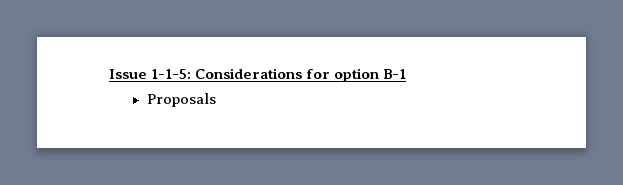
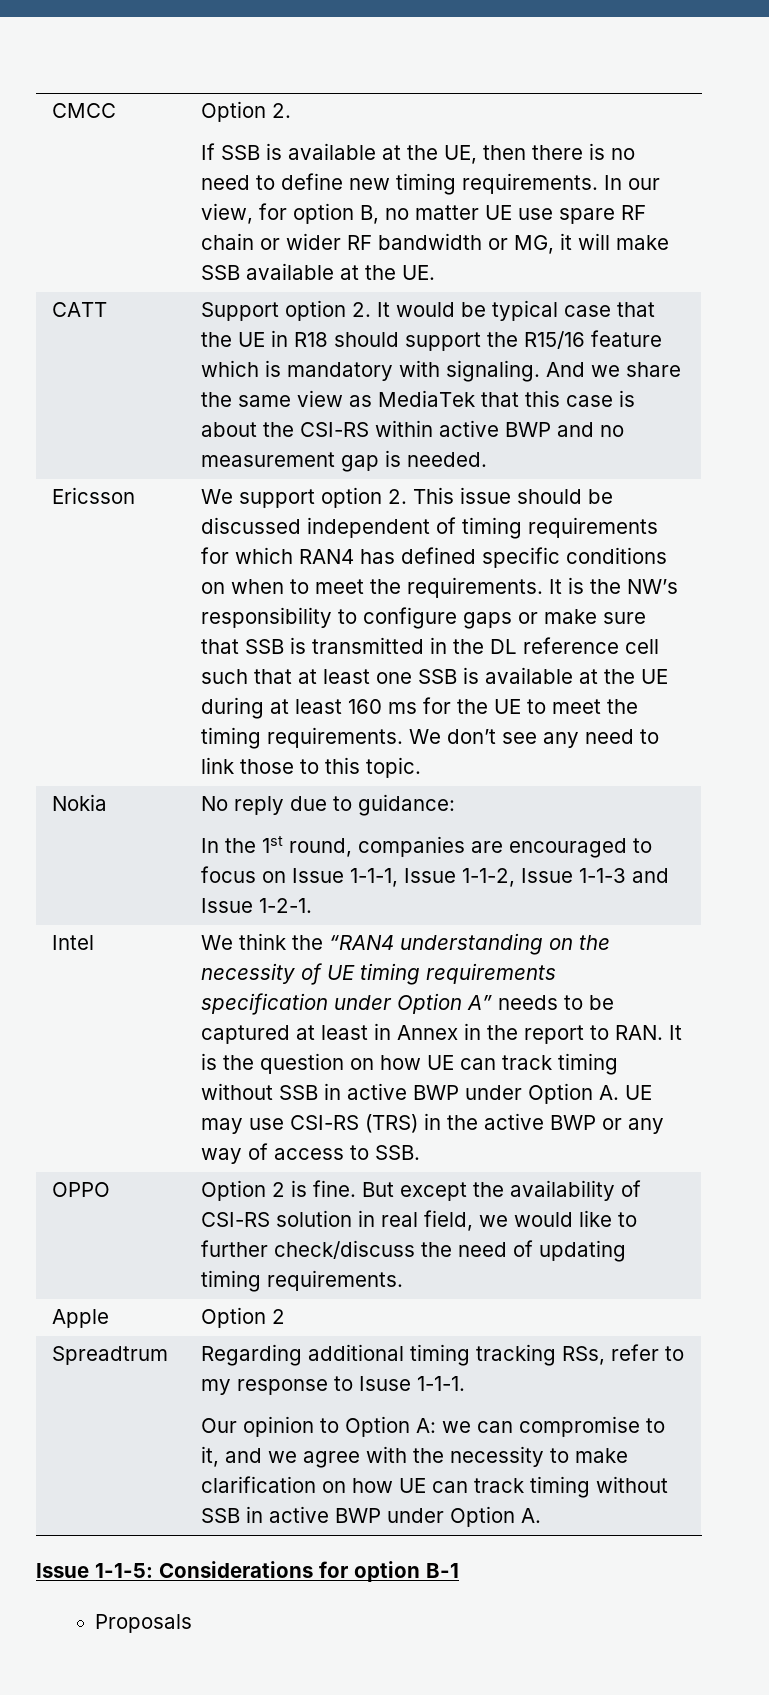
(109, 74) none -> [52,103,117,118] [201,101,292,122] [201,143,636,164] [201,173,661,195] [201,203,647,224] [201,233,670,254] [201,263,436,280] [52,302,108,317] [201,300,656,321] [201,330,663,351] [201,360,682,382] [201,390,636,407] [201,420,625,437] [201,450,488,472] [52,487,136,504] [201,487,614,508] [201,517,659,539] [201,547,668,568] [201,577,679,598] [201,607,647,629] [201,637,660,654] [201,667,669,684] [201,697,639,719] [201,727,660,749] [201,757,422,778] [52,794,108,811] [201,794,456,816] [201,836,653,858] [201,866,670,887] [201,898,313,913] [52,935,95,950] [201,933,611,955] [201,963,557,985] [201,993,615,1015] [201,1023,683,1044] [201,1053,619,1075] [201,1083,653,1104] [201,1113,665,1134] [201,1143,421,1164] [52,1182,111,1197] [201,1180,642,1201] [201,1210,638,1231] [201,1240,627,1262] [201,1270,404,1292] [52,1309,110,1328] [201,1307,286,1328] [52,1346,169,1365] [201,1344,685,1366] [201,1376,466,1395] [201,1416,666,1437] [201,1446,629,1468] [201,1476,669,1498] [201,1506,542,1527] CMCC | Option 2. // If SSB is available at the UE, then there is no need to define new timing requirements. In our view, for option B, no matter UE use spare RF chain or wider RF bandwidth or MG, it will make SSB available at the UE. // CATT | Support option 2. It would be typical case that the UE in R18 should support the R15/16 feature which is mandatory with signaling. And we share the same view as MediaTek that this case is about the CSI-RS within active BWP and no measurement gap is needed. // Ericsson | We support option 2. This issue should be discussed independent of timing requirements for which RAN4 has defined specific conditions on when to meet the requirements. It is the NW’s responsibility to configure gaps or make sure that SSB is transmitted in the DL reference cell such that at least one SSB is available at the UE during at least 160 ms for the UE to meet the timing requirements. We don’t see any need to link those to this topic. // Nokia | No reply due to guidance: // In the 1st round, companies are encouraged to focus on Issue 1-1-1, Issue 1-1-2, Issue 1-1-3 and Issue 1-2-1. // Intel | We think the “RAN4 understanding on the necessity of UE timing requirements specification under Option A” needs to be captured at least in Annex in the report to RAN. It is the question on how UE can track timing without SSB in active BWP under Option A. UE may use CSI-RS (TRS) in the active BWP or any way of access to SSB. // OPPO | Option 2 is fine. But except the availability of CSI-RS solution in real field, we would like to further check/discuss the need of updating timing requirements. // Apple | Option 2 // Spreadtrum | Regarding additional timing tracking RSs, refer to my response to Isuse 1-1-1. // Our opinion to Option A: we can compromise to it, and we agree with the necessity to make clarification on how UE can track timing without SSB in active BWP under Option A. //

